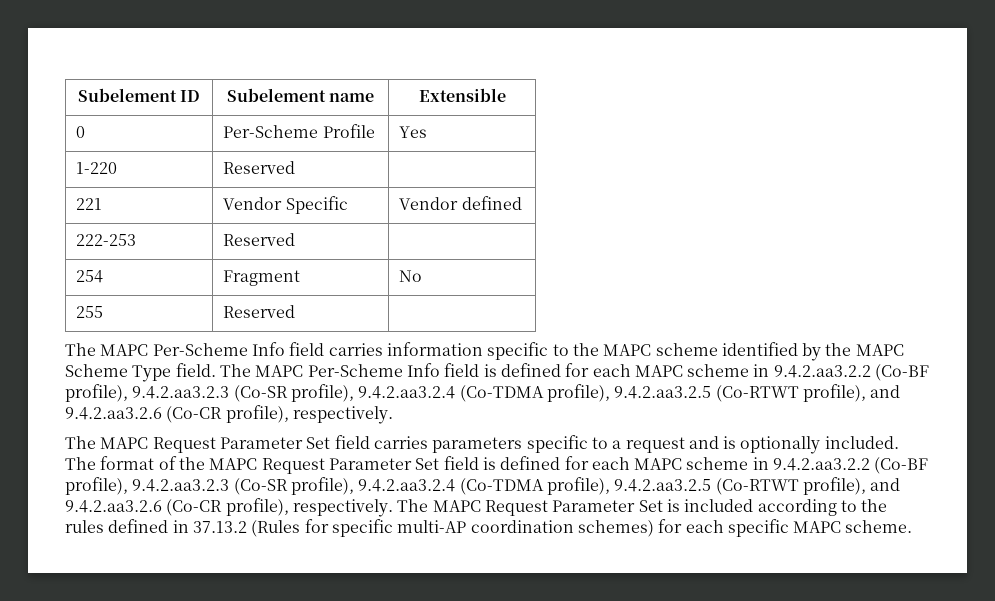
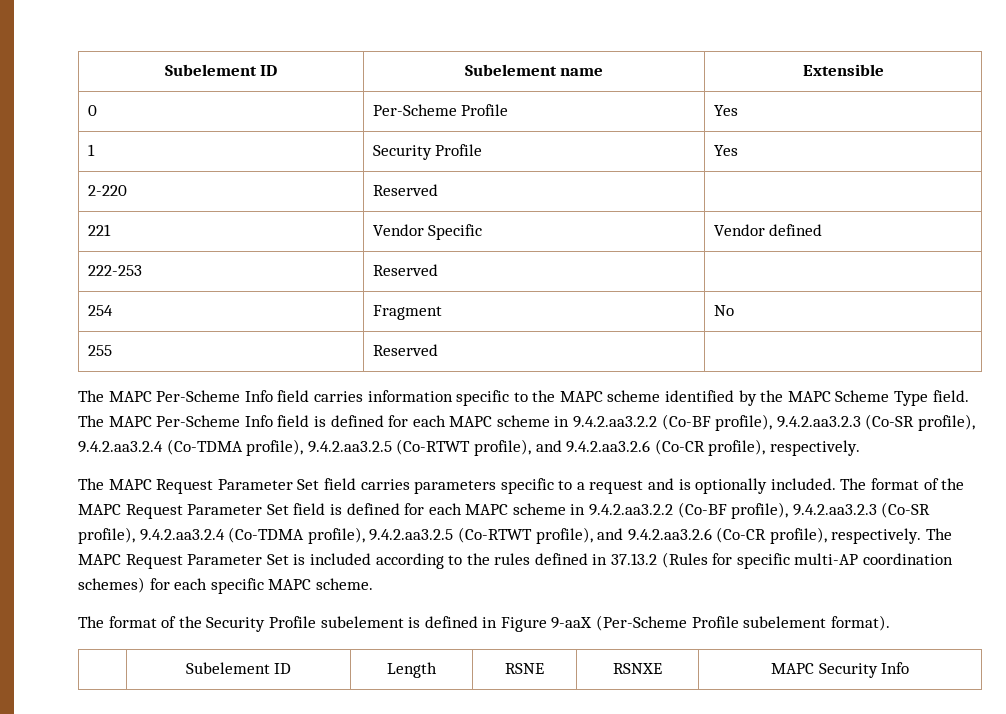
[76,162,118,174] 1-220 -> [87,144,95,156] [372,144,483,160] [713,145,738,156] [87,185,127,196] 1 | Security Profile | Yes // 2-220
(913, 526) none -> [78,615,890,632] [185,662,292,674] [387,662,437,678] [505,663,544,674] [613,663,662,674] [770,662,910,678] // The format of the Security Profile subelement is defined in Figure 9-aaX (Per-Scheme Profile subelement format). // | Subelement ID | Length | RSNE | RSNXE | MAPC Security Info

